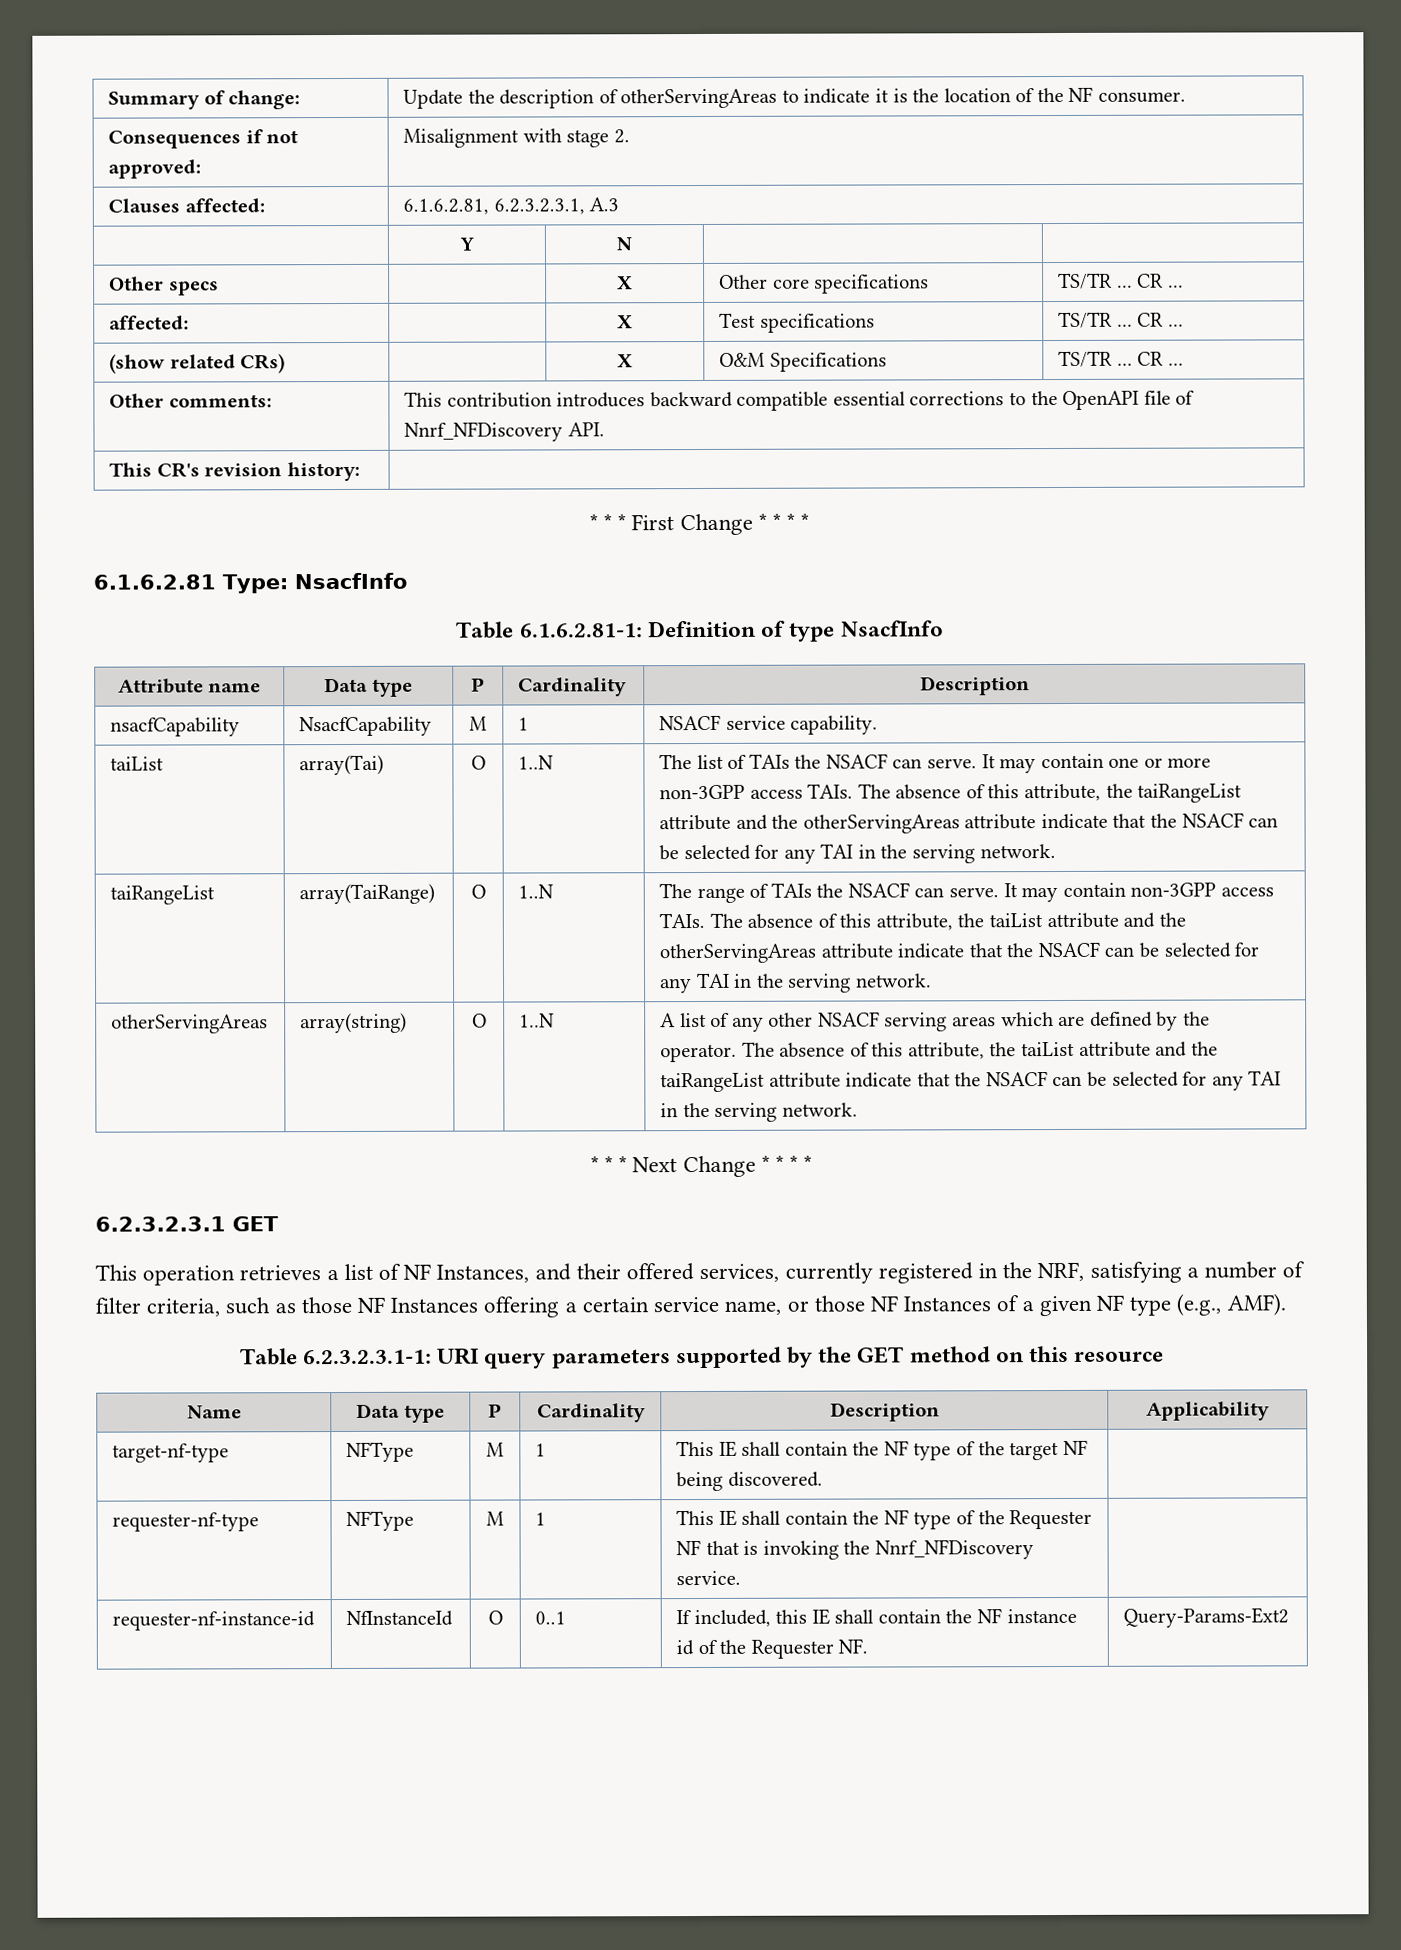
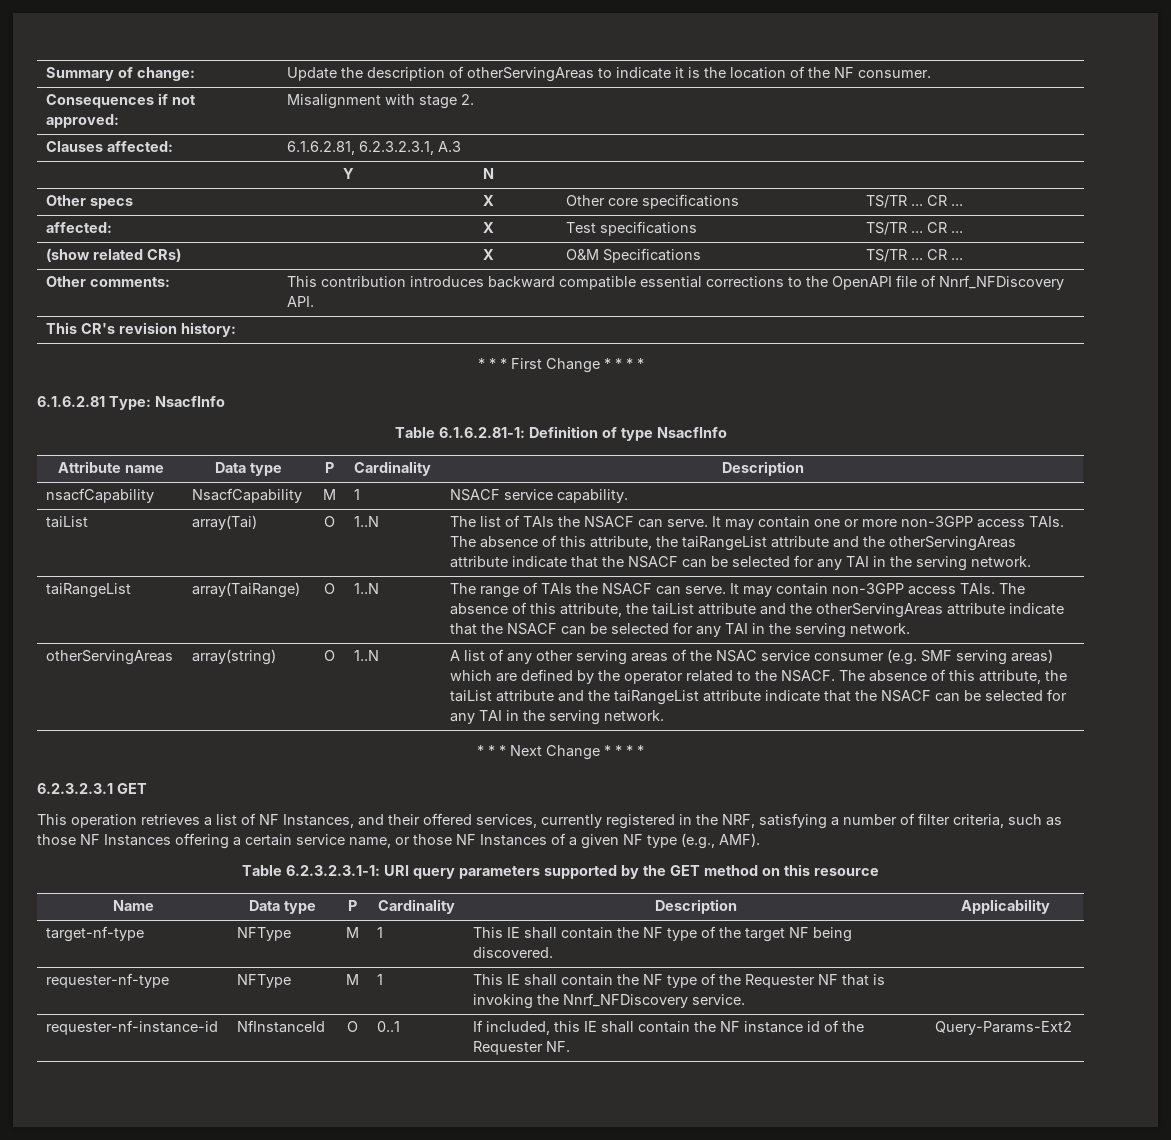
[817,1011,880,1027] NSACF -> (574, 655) none
(997, 1021) none -> [672,649,1054,665] of the NSAC service consumer (e.g. SMF serving areas)
[660,1043,738,1063] operator. -> [624,670,836,684] operator related to the NSACF.

